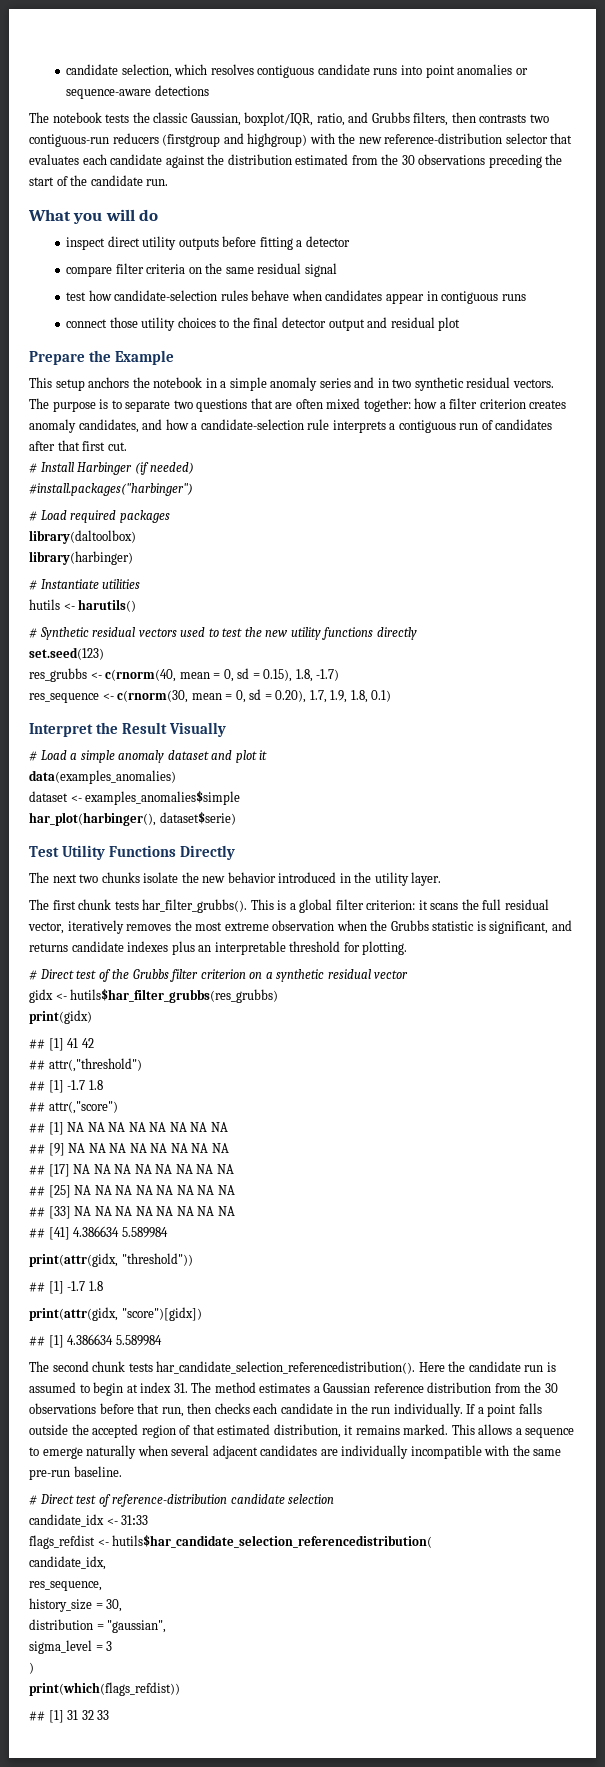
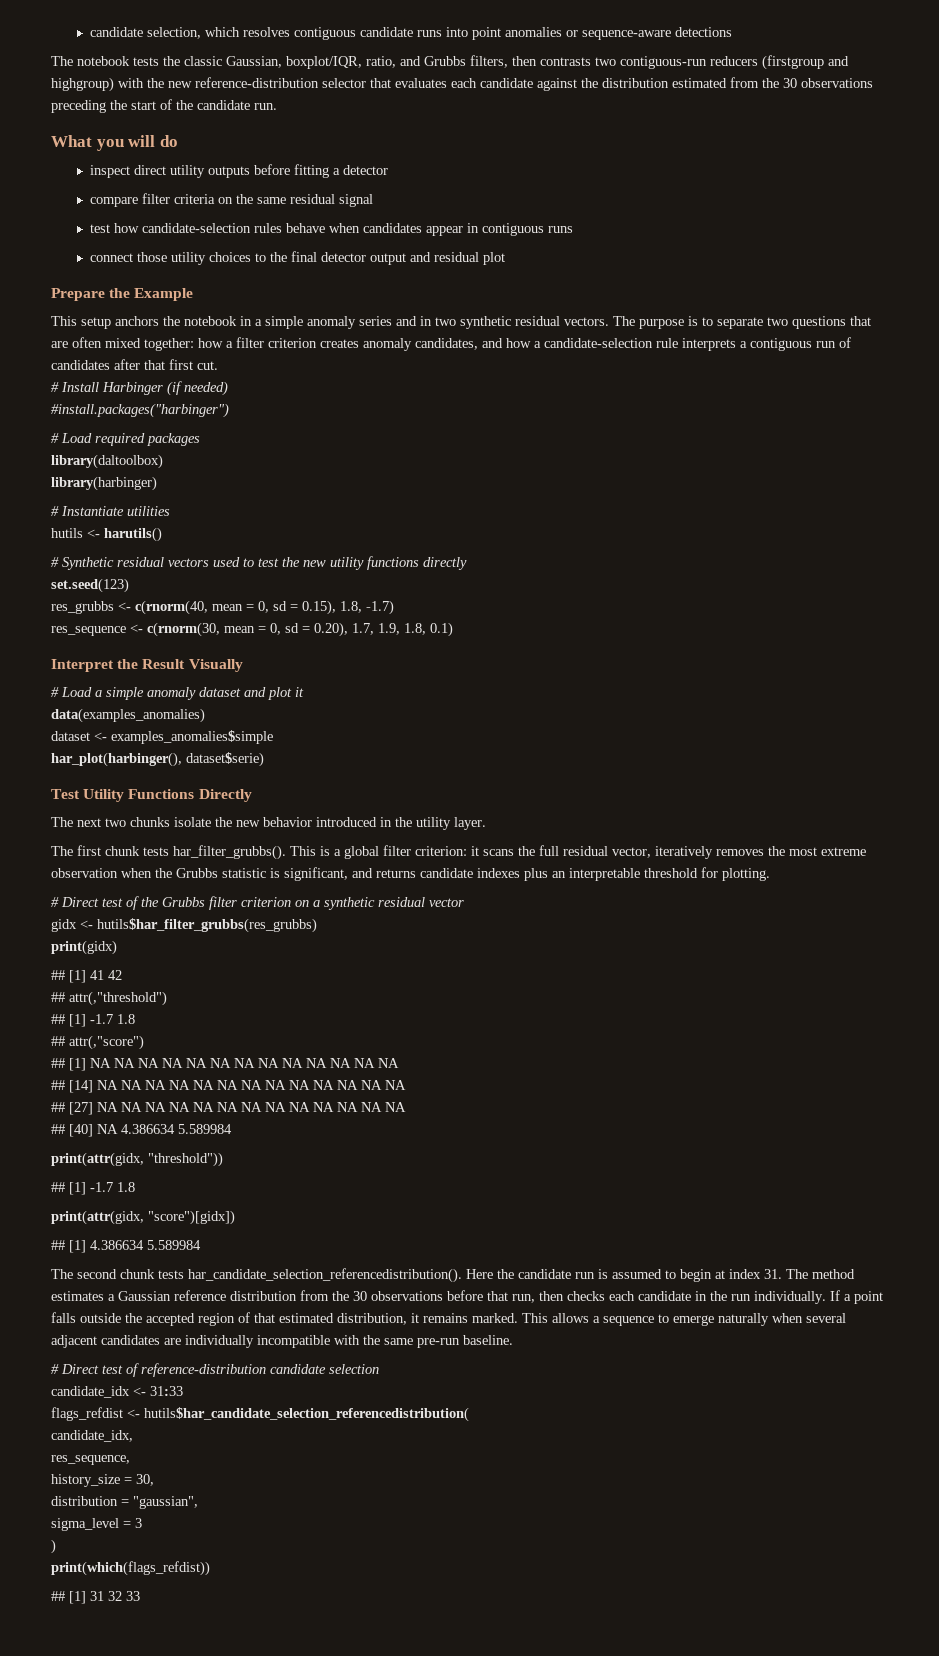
[29,1143,229,1156] [29,1164,234,1177] [29,1185,235,1198] [29,1206,235,1219] [29,1227,70,1240] // ## [9] NA NA NA NA NA NA NA NA // ## [17] NA NA NA NA NA NA NA NA // ## [25] NA NA NA NA NA NA NA NA // ## [33] NA NA NA NA NA NA NA NA // ## [41] -> [282,1058,399,1068] [51,1080,406,1093] [51,1102,406,1115] [51,1124,118,1137] NA NA NA NA NA // ## [14] NA NA NA NA NA NA NA NA NA NA NA NA NA // ## [27] NA NA NA NA NA NA NA NA NA NA NA NA NA // ## [40] NA

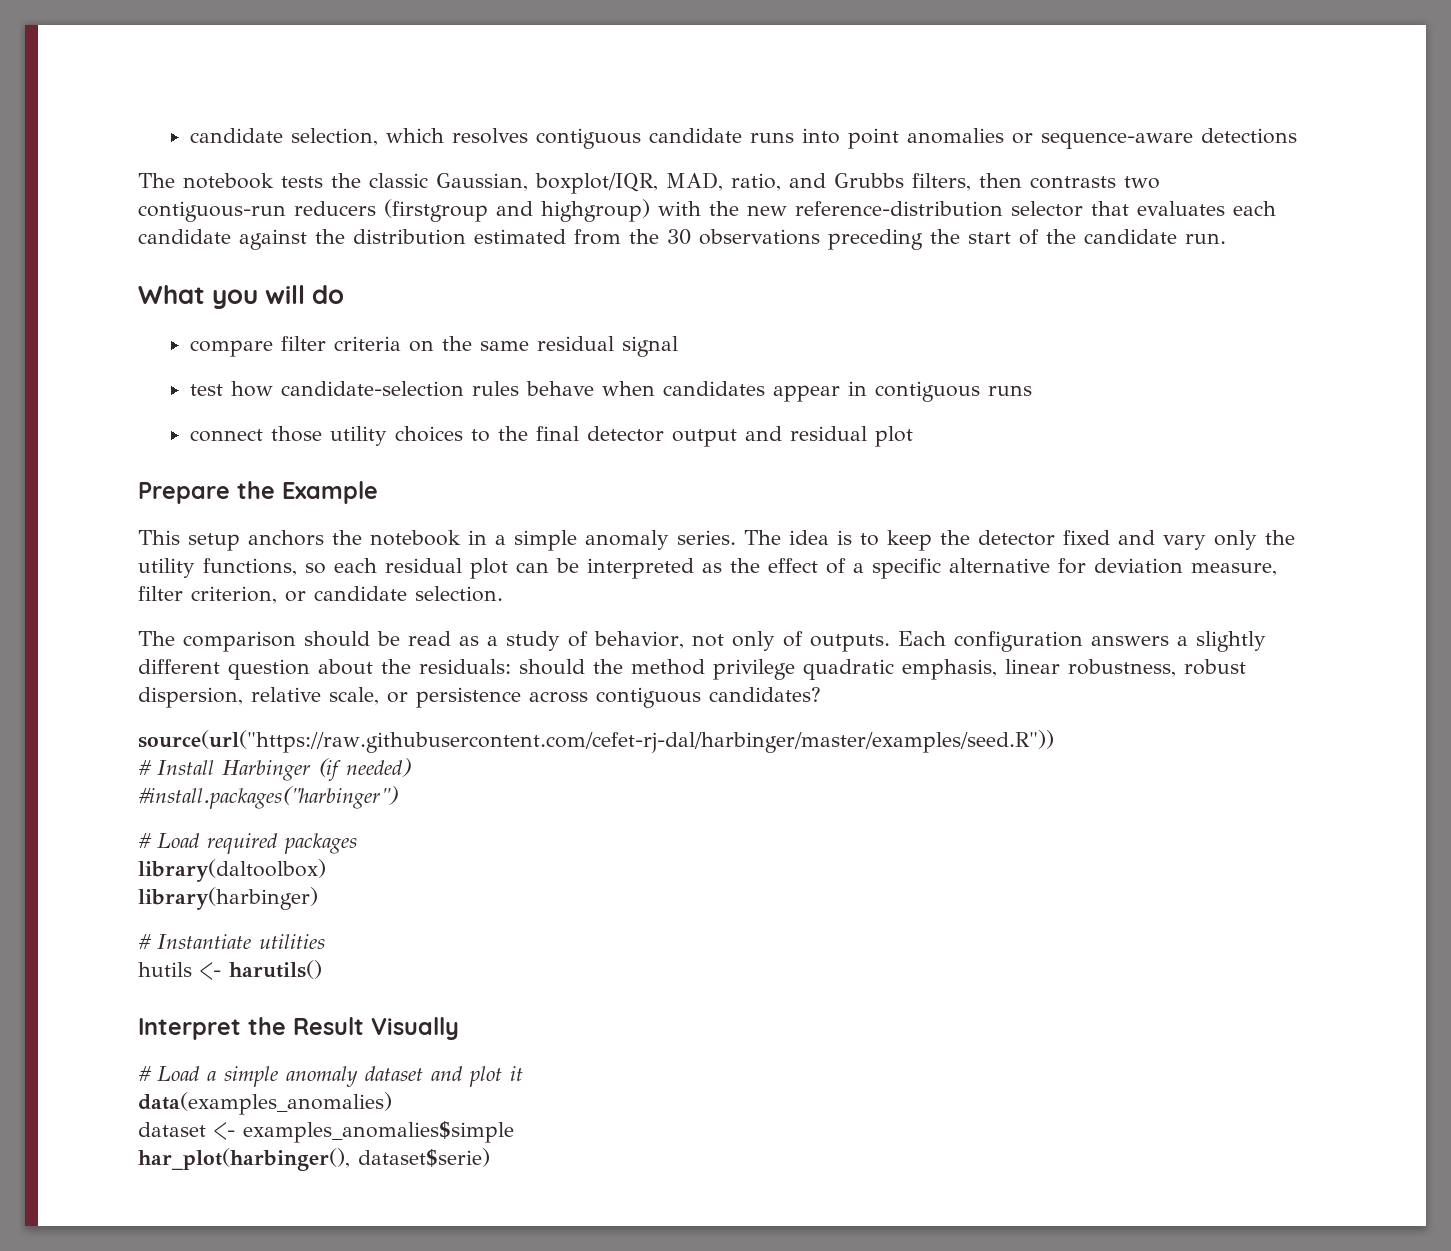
(362, 62) none -> [666,172,723,191] MAD,
[89,164,388,178] // inspect direct utility outputs before fitting a detector -> (345, 294) none
[359,316,871,329] [51,337,851,351] [51,359,218,370] series and in two synthetic residual vectors. The purpose is to separate two questions that are often mixed together: how a filter criterion creates anomaly candidates, and how a candidate-selection rule interprets a contiguous run of candidates after that first cut. -> [677,530,1295,551] [138,558,1277,579] [138,586,503,604] [138,631,1266,652] [138,659,1246,680] [138,687,821,708] [138,730,1054,753] series. The idea is to keep the detector fixed and vary only the utility functions, so each residual plot can be interpreted as the effect of a specific alternative for deviation measure, filter criterion, or candidate selection. // The comparison should be read as a study of behavior, not only of outputs. Each configuration answers a slightly different question about the residuals: should the method privilege quadratic emphasis, linear robustness, robust dispersion, relative scale, or persistence across contiguous candidates? // source(url("https://raw.githubusercontent.com/cefet-rj-dal/harbinger/master/examples/seed.R"))
[51,556,467,570] [51,578,129,593] [51,600,394,615] [51,622,453,637] // # Synthetic residual vectors used to test the new utility functions directly // set.seed(123) // res_grubbs <- c(rnorm(40, mean = 0, sd = 0.15), 1.8, -1.7) // res_sequence <- c(rnorm(30, mean = 0, sd = 0.20), 1.7, 1.9, 1.8, 0.1) -> (322, 969) none
[51,789,252,802] [51,817,486,830] [51,845,866,860] [51,867,770,881] [51,896,464,910] [51,918,317,933] [51,940,117,955] [51,970,122,983] [51,991,167,1006] [51,1014,135,1027] [51,1035,144,1050] [51,1058,399,1071] [51,1080,406,1093] [51,1102,406,1115] [51,1124,232,1137] [51,1152,223,1167] [51,1182,135,1195] [51,1210,235,1225] [51,1240,201,1253] [51,1268,855,1283] [51,1290,883,1304] [51,1312,846,1326] [51,1335,513,1348] [51,1363,379,1377] [51,1386,183,1398] [51,1407,469,1422] [51,1430,133,1442] [51,1455,130,1465] [51,1474,154,1487] [51,1496,198,1509] [51,1518,142,1531] [51,1539,56,1554] [51,1561,210,1576] [51,1591,140,1604] // Test Utility Functions Directly // The next two chunks isolate the new behavior introduced in the utility layer. // The first chunk tests har_filter_grubbs(). This is a global filter criterion: it scans the full residual vector, iteratively removes the most extreme observation when the Grubbs statistic is significant, and returns candidate indexes plus an interpretable threshold for plotting. // # Direct test of the Grubbs filter criterion on a synthetic residual vector // gidx <- hutils$har_filter_grubbs(res_grubbs) // print(gidx) // ## [1] 41 42 // ## attr(,"threshold") // ## [1] -1.7 1.8 // ## attr(,"score") // ## [1] NA NA NA NA NA NA NA NA NA NA NA NA NA // ## [14] NA NA NA NA NA NA NA NA NA NA NA NA NA // ## [27] NA NA NA NA NA NA NA NA NA NA NA NA NA // ## [40] NA 4.386634 5.589984 // print(attr(gidx, "threshold")) // ## [1] -1.7 1.8 // print(attr(gidx, "score")[gidx]) // ## [1] 4.386634 5.589984 // The second chunk tests har_candidate_selection_referencedistribution(). Here the candidate run is assumed to begin at index 31. The method estimates a Gaussian reference distribution from the 30 observations before that run, then checks each candidate in the run individually. If a point falls outside the accepted region of that estimated distribution, it remains marked. This allows a sequence to emerge naturally when several adjacent candidates are individually incompatible with the same pre-run baseline. // # Direct test of reference-distribution candidate selection // candidate_idx <- 31:33 // flags_refdist <- hutils$har_candidate_selection_referencedistribution( // candidate_idx, // res_sequence, // history_size = 30, // distribution = "gaussian", // sigma_level = 3 // ) // print(which(flags_refdist)) // ## [1] 31 32 33 -> (490, 1157) none

